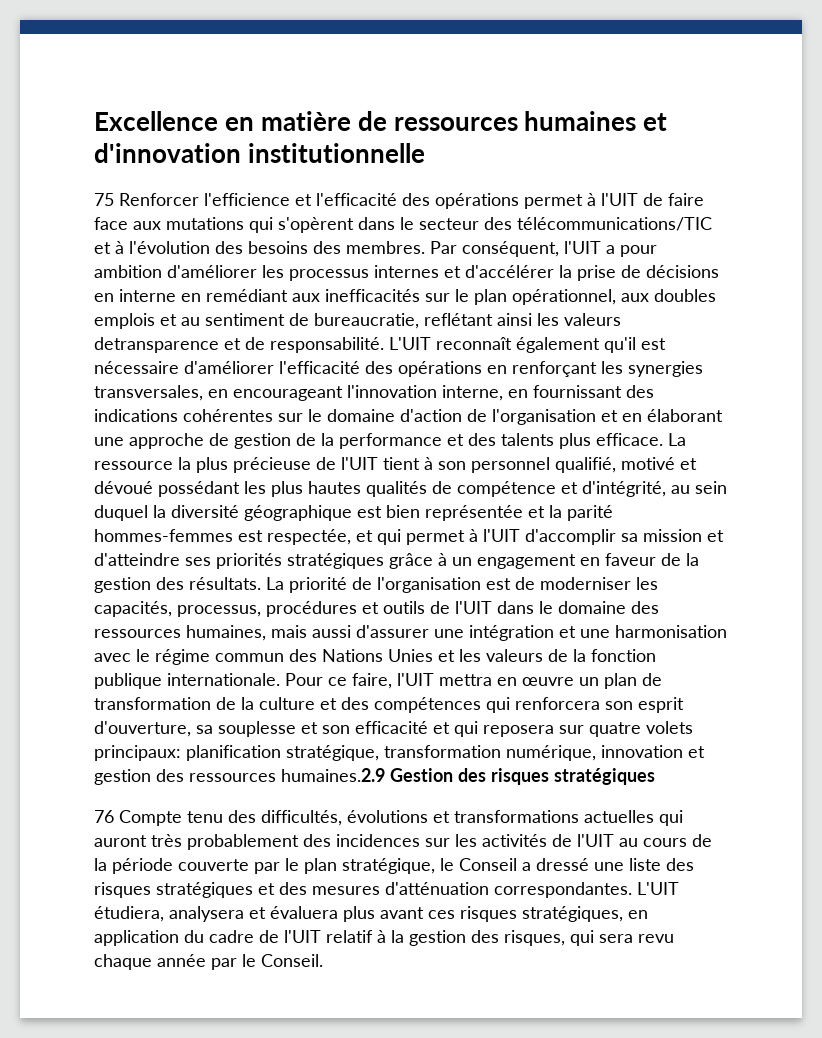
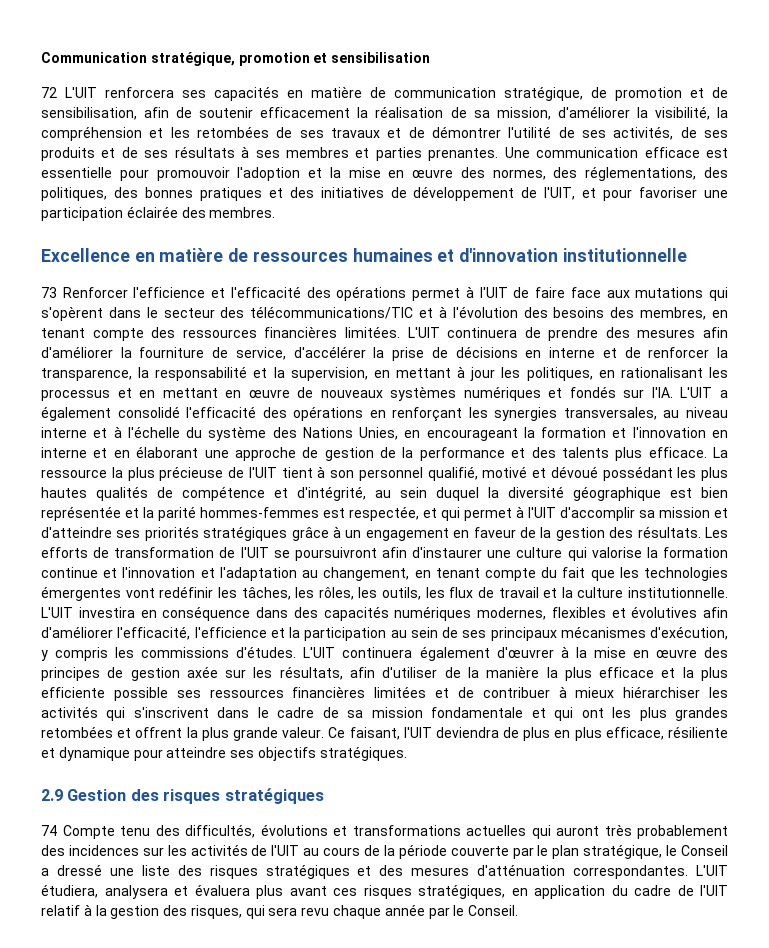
(94, 121) none -> [41,52,431,66] [41,86,728,101] [41,106,729,120] [41,126,729,141] [41,146,728,161] [41,166,728,181] [41,186,729,201] [41,206,276,221] Communication stratégique, promotion et sensibilisation // 72 L'UIT renforcera ses capacités en matière de communication stratégique, de promotion et de sensibilisation, afin de soutenir efficacement la réalisation de sa mission, d'améliorer la visibilité, la compréhension et les retombées de ses travaux et de démontrer l'utilité de ses activités, de ses produits et de ses résultats à ses membres et parties prenantes. Une communication efficace est essentielle pour promouvoir l'adoption et la mise en œuvre des normes, des réglementations, des politiques, des bonnes pratiques et des initiatives de développement de l'UIT, et pour favoriser une participation éclairée des membres. //
[94,193,114,206] 75 -> [41,287,57,298] 73
[346,241,657,257] [94,265,461,281] membres. Par conséquent, l'UIT a pour ambition d'améliorer les processus internes et -> [640,307,728,320] [41,326,729,341] [41,346,286,360] membres, en tenant compte des ressources financières limitées. L'UIT continuera de prendre des mesures afin d'améliorer la fourniture de service,
[181,289,716,305] [94,313,621,329] [94,337,666,353] [94,361,274,374] en remédiant aux inefficacités sur le plan opérationnel, aux doubles emplois et au sentiment de bureaucratie, reflétant ainsi les valeurs detransparence et de responsabilité. L'UIT reconnaît également qu'il est nécessaire d'améliorer -> [602,347,729,358] [41,366,728,381] [41,386,728,401] [41,406,180,421] et de renforcer la transparence, la responsabilité et la supervision, en mettant à jour les politiques, en rationalisant les processus et en mettant en œuvre de nouveaux systèmes numériques et fondés sur l'IA. L'UIT a également consolidé
[208,385,654,401] [94,409,596,425] en encourageant l'innovation interne, en fournissant des indications cohérentes sur le domaine d'action de l'organisation -> [663,407,728,418] [41,426,728,441] [41,447,87,458] au niveau interne et à l'échelle du système des Nations Unies, en encourageant la formation et l'innovation en interne
[266,577,658,593] [94,601,659,617] [94,625,727,641] [94,649,656,665] [94,673,662,689] [94,697,684,713] [94,721,693,737] [94,745,705,761] [94,768,385,785] La priorité de l'organisation est de moderniser les capacités, processus, procédures et outils de l'UIT dans le domaine des ressources humaines, mais aussi d'assurer une intégration et une harmonisation avec le régime commun des Nations Unies et les valeurs de la fonction publique internationale. Pour ce faire, l'UIT mettra en œuvre un plan de transformation de la culture et des compétences qui renforcera son esprit d'ouverture, sa souplesse et son efficacité et qui reposera sur quatre volets principaux: planification stratégique, transformation numérique, innovation et gestion des ressources humaines.2.9 -> [704,527,728,538] [41,547,728,561] [41,567,728,581] [41,586,728,601] [41,606,728,621] [41,626,728,641] [41,646,728,661] [41,666,728,681] [41,686,729,701] [41,706,728,721] [41,726,728,741] [41,746,407,761] [41,789,63,801] Les efforts de transformation de l'UIT se poursuivront afin d'instaurer une culture qui valorise la formation continue et l'innovation et l'adaptation au changement, en tenant compte du fait que les technologies émergentes vont redéfinir les tâches, les rôles, les outils, les flux de travail et la culture institutionnelle. L'UIT investira en conséquence dans des capacités numériques modernes, flexibles et évolutives afin d'améliorer l'efficacité, l'efficience et la participation au sein de ses principaux mécanismes d'exécution, y compris les commissions d'études. L'UIT continuera également d'œuvrer à la mise en œuvre des principes de gestion axée sur les résultats, afin d'utiliser de la manière la plus efficace et la plus efficiente possible ses ressources financières limitées et de contribuer à mieux hiérarchiser les activités qui s'inscrivent dans le cadre de sa mission fondamentale et qui ont les plus grandes retombées et offrent la plus grande valeur. Ce faisant, l'UIT deviendra de plus en plus efficace, résiliente et dynamique pour atteindre ses objectifs stratégiques. // 2.9
[94,810,114,823] 76 -> [41,825,57,836] 74

